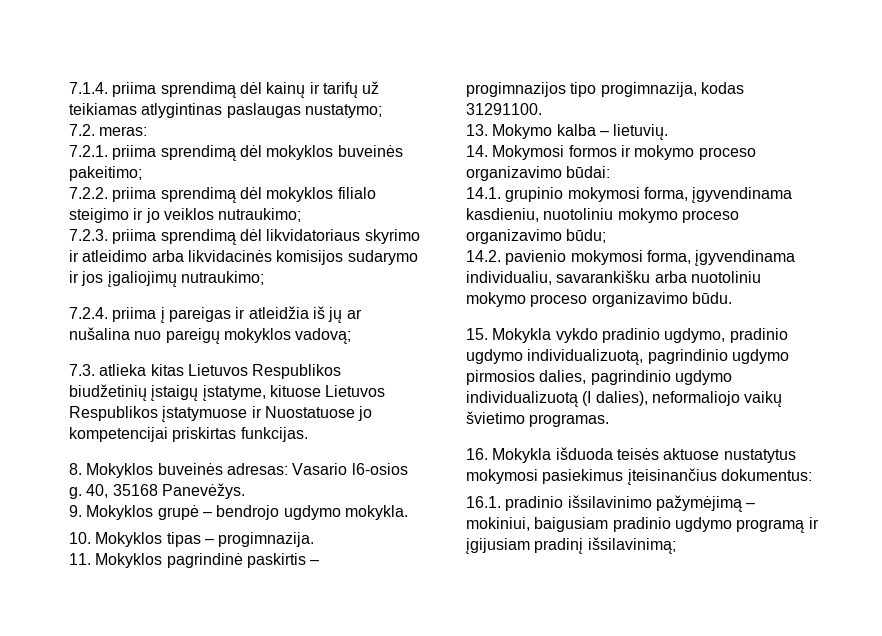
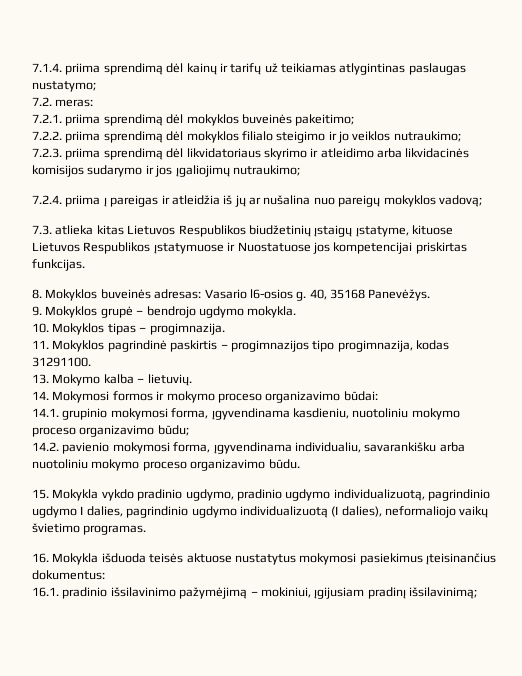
[358,406,373,421] jo -> [312,242,330,254] jos
[466,370,535,385] pirmosios -> [80,506,84,515] I
[534,517,819,533] baigusiam pradinio ugdymo programą ir -> (311, 592) none

